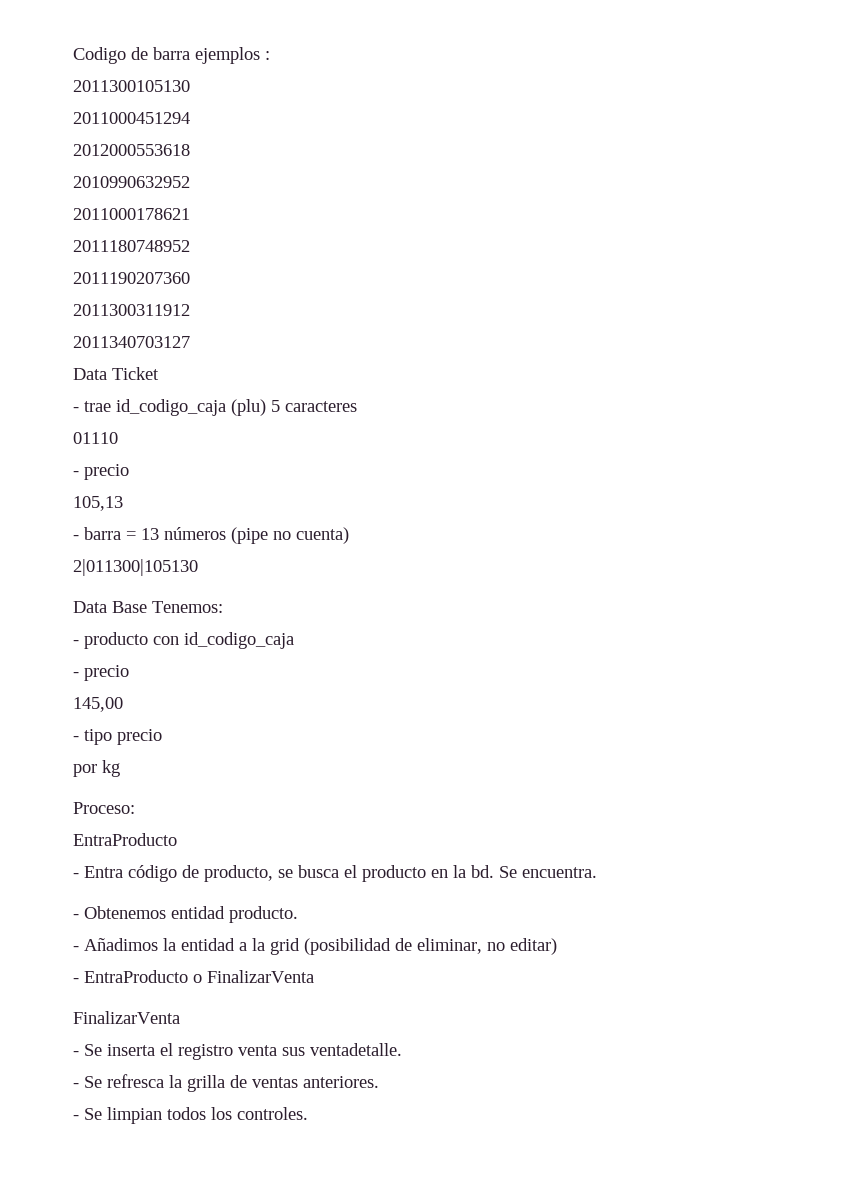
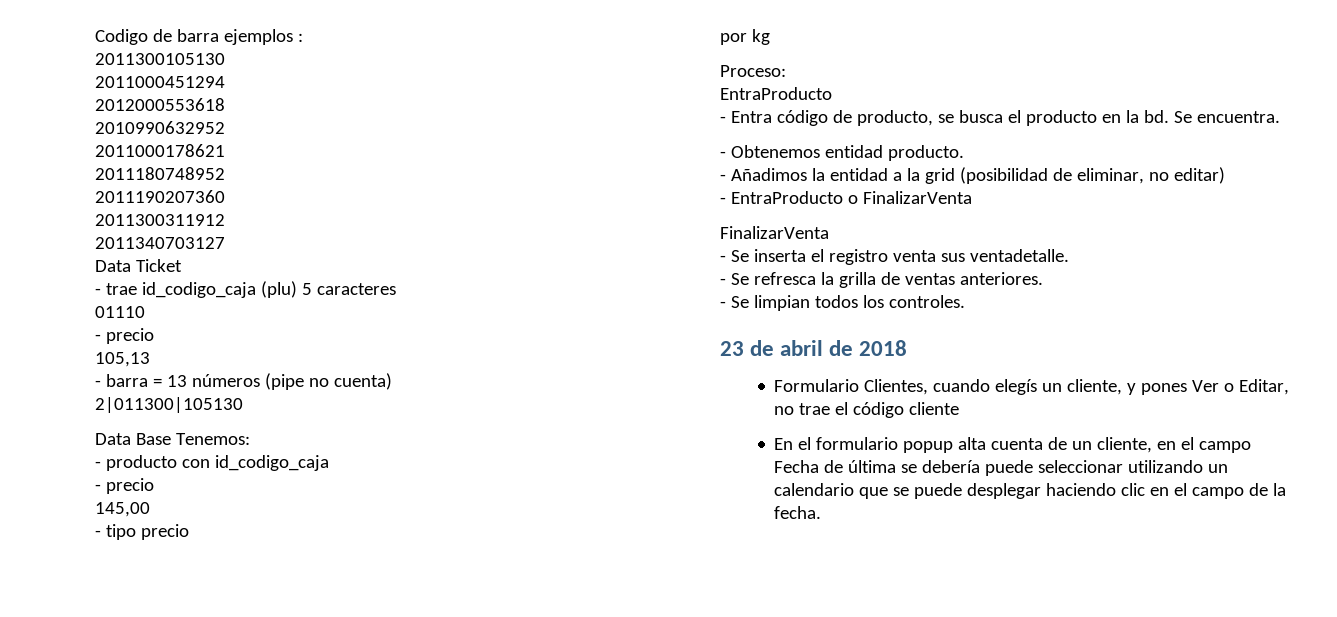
(308, 1113) none -> [720,340,908,356] [774,379,1290,395] [774,402,960,418] [774,437,1252,453] [774,460,1229,476] [774,483,1287,499] [774,506,822,519] // 23 de abril de 2018 // Formulario Clientes, cuando elegís un cliente, y pones Ver o Editar, no trae el código cliente // En el formulario popup alta cuenta de un cliente, en el campo Fecha de última se debería puede seleccionar utilizando un calendario que se puede desplegar haciendo clic en el campo de la fecha.

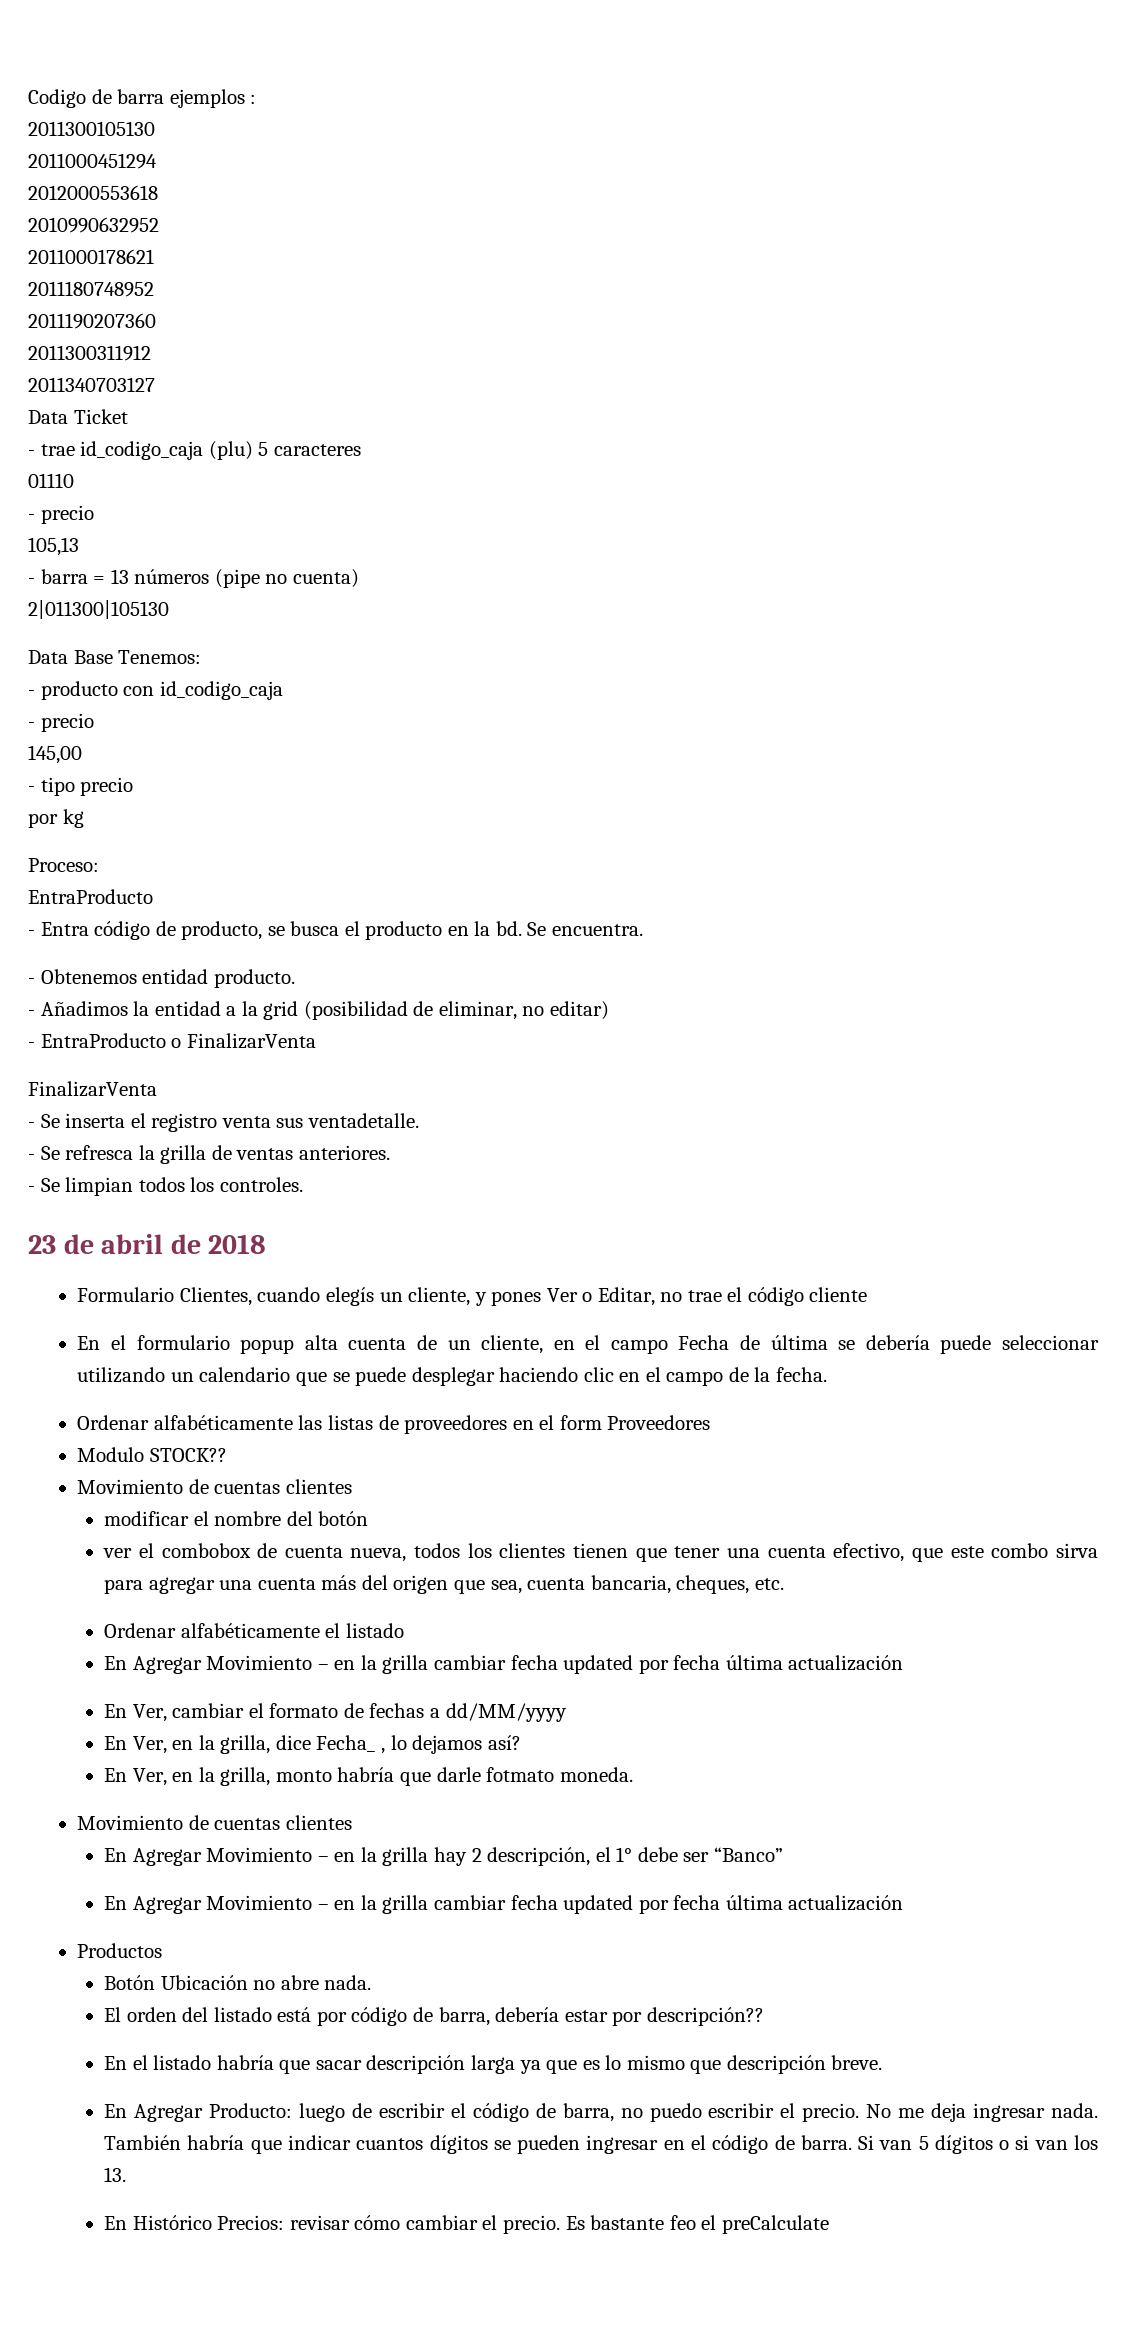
(822, 512) none -> [77,1415,711,1434] [77,1447,227,1462] [77,1479,352,1494] [104,1511,369,1526] [103,1543,1098,1562] [104,1575,784,1594] [104,1623,404,1638] [104,1655,904,1674] [104,1703,567,1722] [104,1735,521,1754] [104,1767,633,1786] [77,1815,352,1830] [104,1847,783,1866] [104,1895,904,1914] [77,1943,163,1958] [104,1975,372,1990] [104,2007,764,2026] [104,2055,883,2074] [104,2103,1099,2122] [104,2135,1098,2154] [104,2167,127,2182] [104,2215,829,2234] // Ordenar alfabéticamente las listas de proveedores en el form Proveedores // Modulo STOCK?? // Movimiento de cuentas clientes // modificar el nombre del botón // ver el combobox de cuenta nueva, todos los clientes tienen que tener una cuenta efectivo, que este combo sirva para agregar una cuenta más del origen que sea, cuenta bancaria, cheques, etc. // Ordenar alfabéticamente el listado // En Agregar Movimiento – en la grilla cambiar fecha updated por fecha última actualización // En Ver, cambiar el formato de fechas a dd/MM/yyyy // En Ver, en la grilla, dice Fecha_ , lo dejamos así? // En Ver, en la grilla, monto habría que darle fotmato moneda. // Movimiento de cuentas clientes // En Agregar Movimiento – en la grilla hay 2 descripción, el 1° debe ser “Banco” // En Agregar Movimiento – en la grilla cambiar fecha updated por fecha última actualización // Productos // Botón Ubicación no abre nada. // El orden del listado está por código de barra, debería estar por descripción?? // En el listado habría que sacar descripción larga ya que es lo mismo que descripción breve. // En Agregar Producto: luego de escribir el código de barra, no puedo escribir el precio. No me deja ingresar nada. También habría que indicar cuantos dígitos se pueden ingresar en el código de barra. Si van 5 dígitos o si van los 13. // En Histórico Precios: revisar cómo cambiar el precio. Es bastante feo el preCalculate

